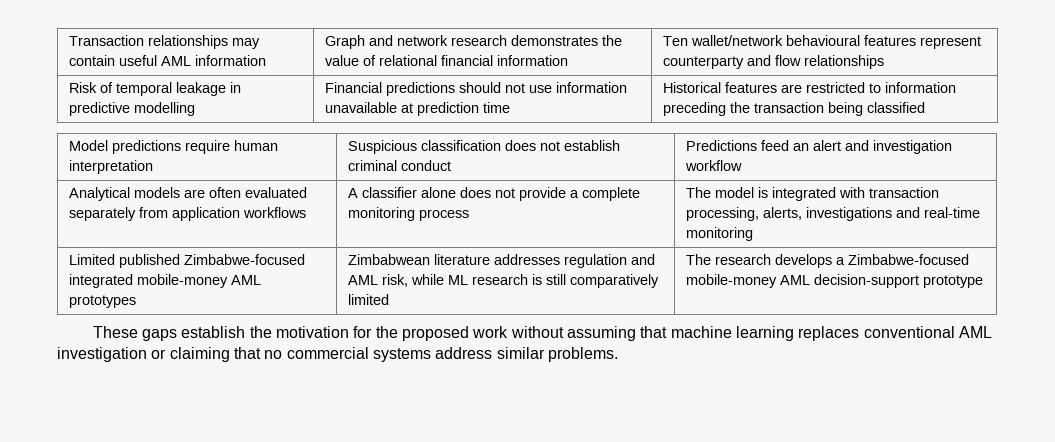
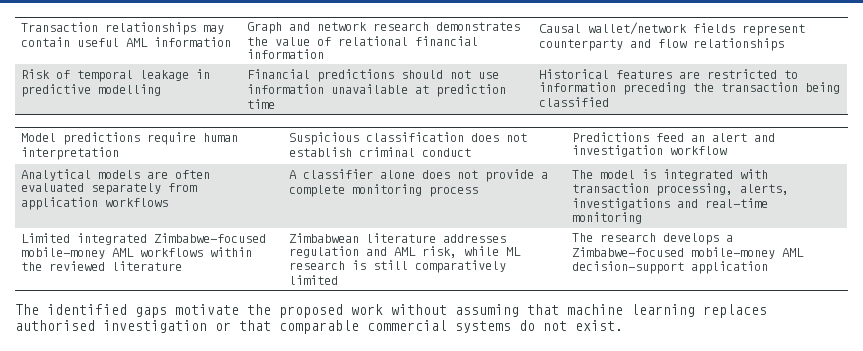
[663,35,917,46] Ten wallet/network behavioural features -> [539,22,736,35] Causal wallet/network fields
[119,254,306,268] [69,274,262,288] [69,295,137,308] published Zimbabwe-focused integrated mobile-money AML prototypes -> [77,233,267,245] [21,247,253,259] [21,261,183,271] integrated Zimbabwe-focused mobile-money AML workflows within the reviewed literature
[923,275,984,288] [92,326,373,341] prototype // These gaps establish the motivation for -> [691,261,769,274] [15,304,239,318] application // The identified gaps motivate
[863,326,992,338] [57,347,618,362] conventional AML investigation or claiming that no commercial systems address similar problems. -> [15,320,623,334] authorised investigation or that comparable commercial systems do not exist.

